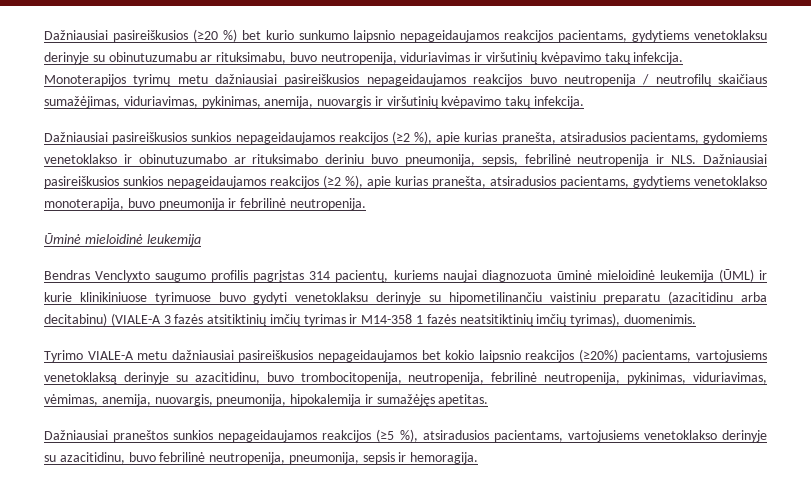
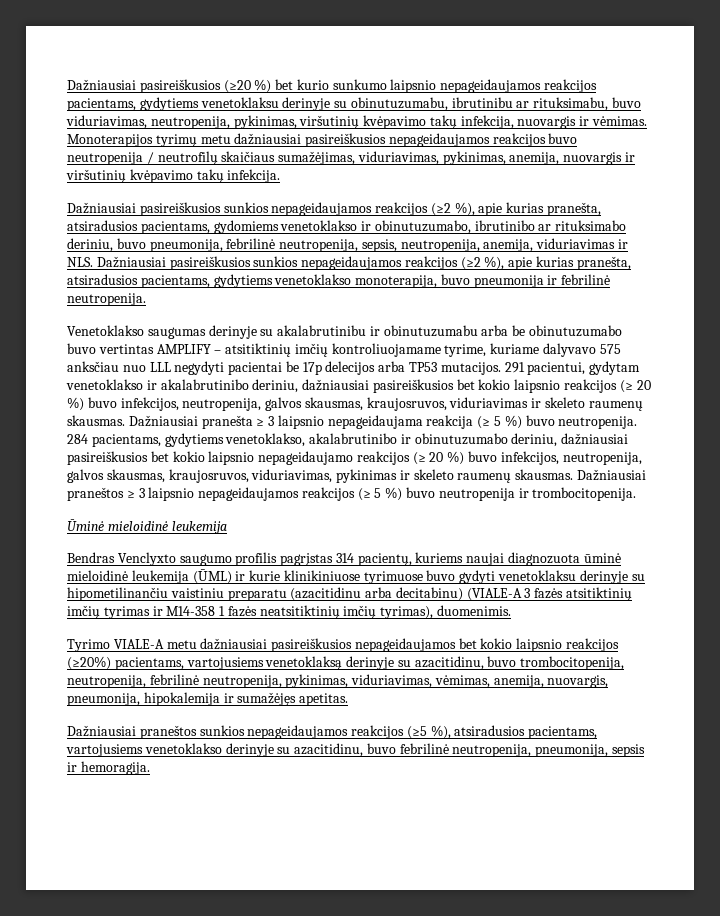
[108,52,197,62] obinutuzumabu -> [350,97,513,111] obinutuzumabu, ibrutinibu
[320,52,684,64] neutropenija, viduriavimas ir viršutinių kvėpavimo takų infekcija. -> [66,115,648,129] viduriavimas, neutropenija, pykinimas, viršutinių kvėpavimo takų infekcija, nuovargis ir vėmimas.
[138,154,227,164] obinutuzumabo -> [374,220,535,234] obinutuzumabo, ibrutinibo
[325,154,365,164] deriniu -> [67,238,113,252] deriniu,
[481,154,650,166] sepsis, febrilinė neutropenija -> [226,238,616,252] febrilinė neutropenija, sepsis, neutropenija, anemija, viduriavimas
(366, 204) none -> [67,325,623,339] [67,343,621,357] [67,361,641,375] [66,379,651,393] [67,397,643,411] [67,415,638,429] [67,433,629,447] [67,451,642,465] [67,469,647,483] [67,487,637,501] // Venetoklakso saugumas derinyje su akalabrutinibu ir obinutuzumabu arba be obinutuzumabo buvo vertintas AMPLIFY – atsitiktinių imčių kontroliuojamame tyrime, kuriame dalyvavo 575 anksčiau nuo LLL negydyti pacientai be 17p delecijos arba TP53 mutacijos. 291 pacientui, gydytam venetoklakso ir akalabrutinibo deriniu, dažniausiai pasireiškusios bet kokio laipsnio reakcijos (≥ 20 %) buvo infekcijos, neutropenija, galvos skausmas, kraujosruvos, viduriavimas ir skeleto raumenų skausmas. Dažniausiai pranešta ≥ 3 laipsnio nepageidaujama reakcija (≥ 5 %) buvo neutropenija. 284 pacientams, gydytiems venetoklakso, akalabrutinibo ir obinutuzumabo deriniu, dažniausiai pasireiškusios bet kokio laipsnio nepageidaujamo reakcijos (≥ 20 %) buvo infekcijos, neutropenija, galvos skausmas, kraujosruvos, viduriavimas, pykinimas ir skeleto raumenų skausmas. Dažniausiai praneštos ≥ 3 laipsnio nepageidaujamos reakcijos (≥ 5 %) buvo neutropenija ir trombocitopenija.

